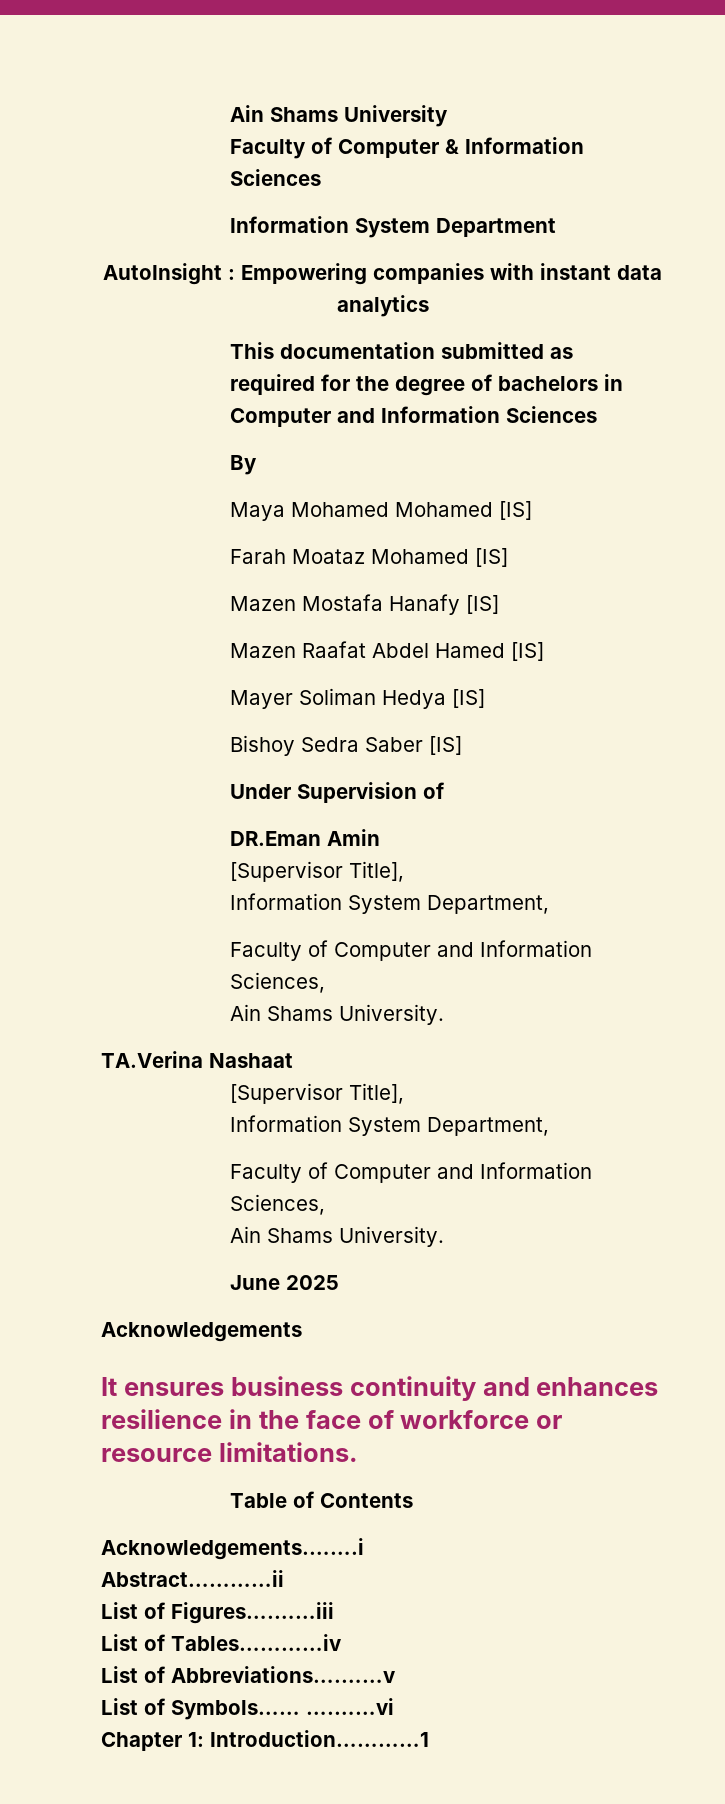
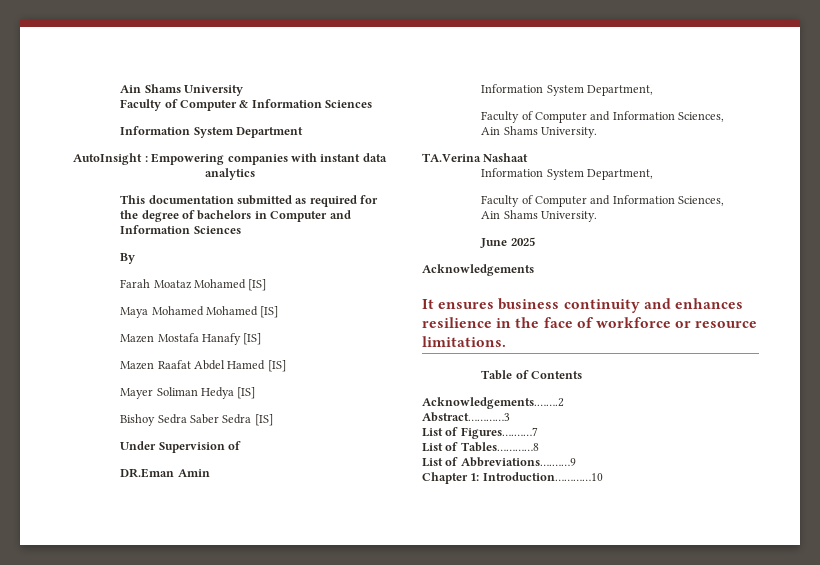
[230,501,533,521] [230,549,366,564] Maya Mohamed Mohamed [IS] // Farah Moataz -> [120,279,267,291] [120,306,204,318] Farah Moataz Mohamed [IS] // Maya Mohamed
(424, 744) none -> [222,414,252,424] Sedra
[230,861,405,882] // [Supervisor Title], -> (210, 473) none
[230,1083,405,1104] // [Supervisor Title], -> (529, 157) none
[101,1538,364,1560] [101,1570,284,1587] [101,1602,334,1624] [101,1634,341,1651] [101,1666,395,1683] [101,1698,394,1720] Acknowledgements.…….i // Abstract…………ii // List of Figures….……iii // List of Tables…………iv // List of Abbreviations….……v // List of Symbols…… ….……vi -> [422,397,564,409] [422,412,510,422] [422,427,538,439] [422,442,539,452] [422,457,576,467] Acknowledgements.…….2 // Abstract…………3 // List of Figures….……7 // List of Tables…………8 // List of Abbreviations….……9
[210,1730,429,1747] Introduction…………1 -> [482,472,603,481] Introduction…………10

